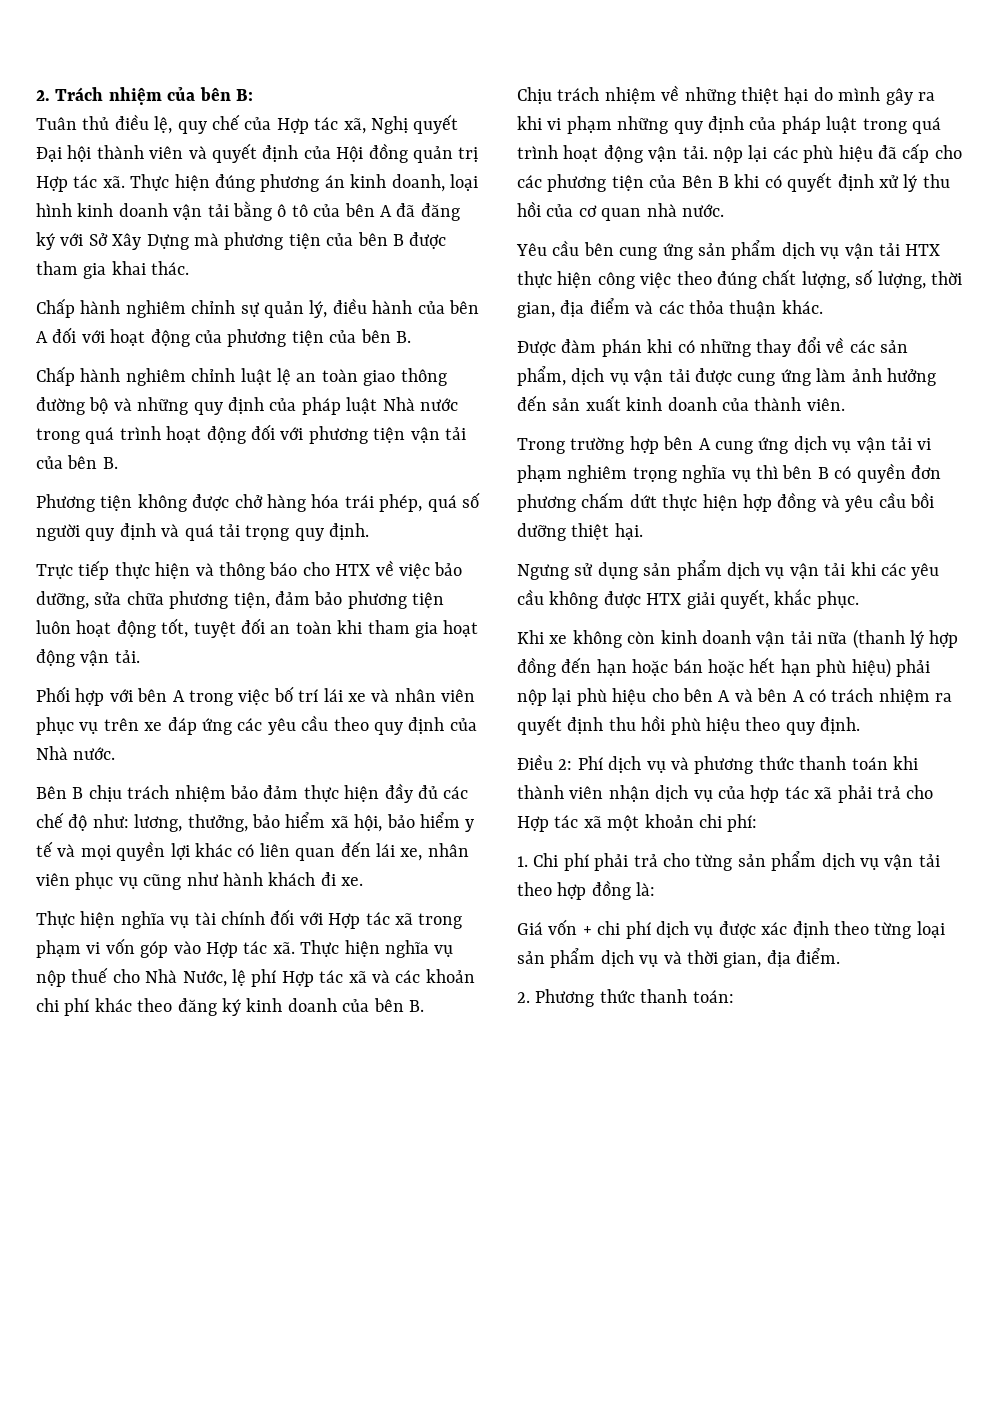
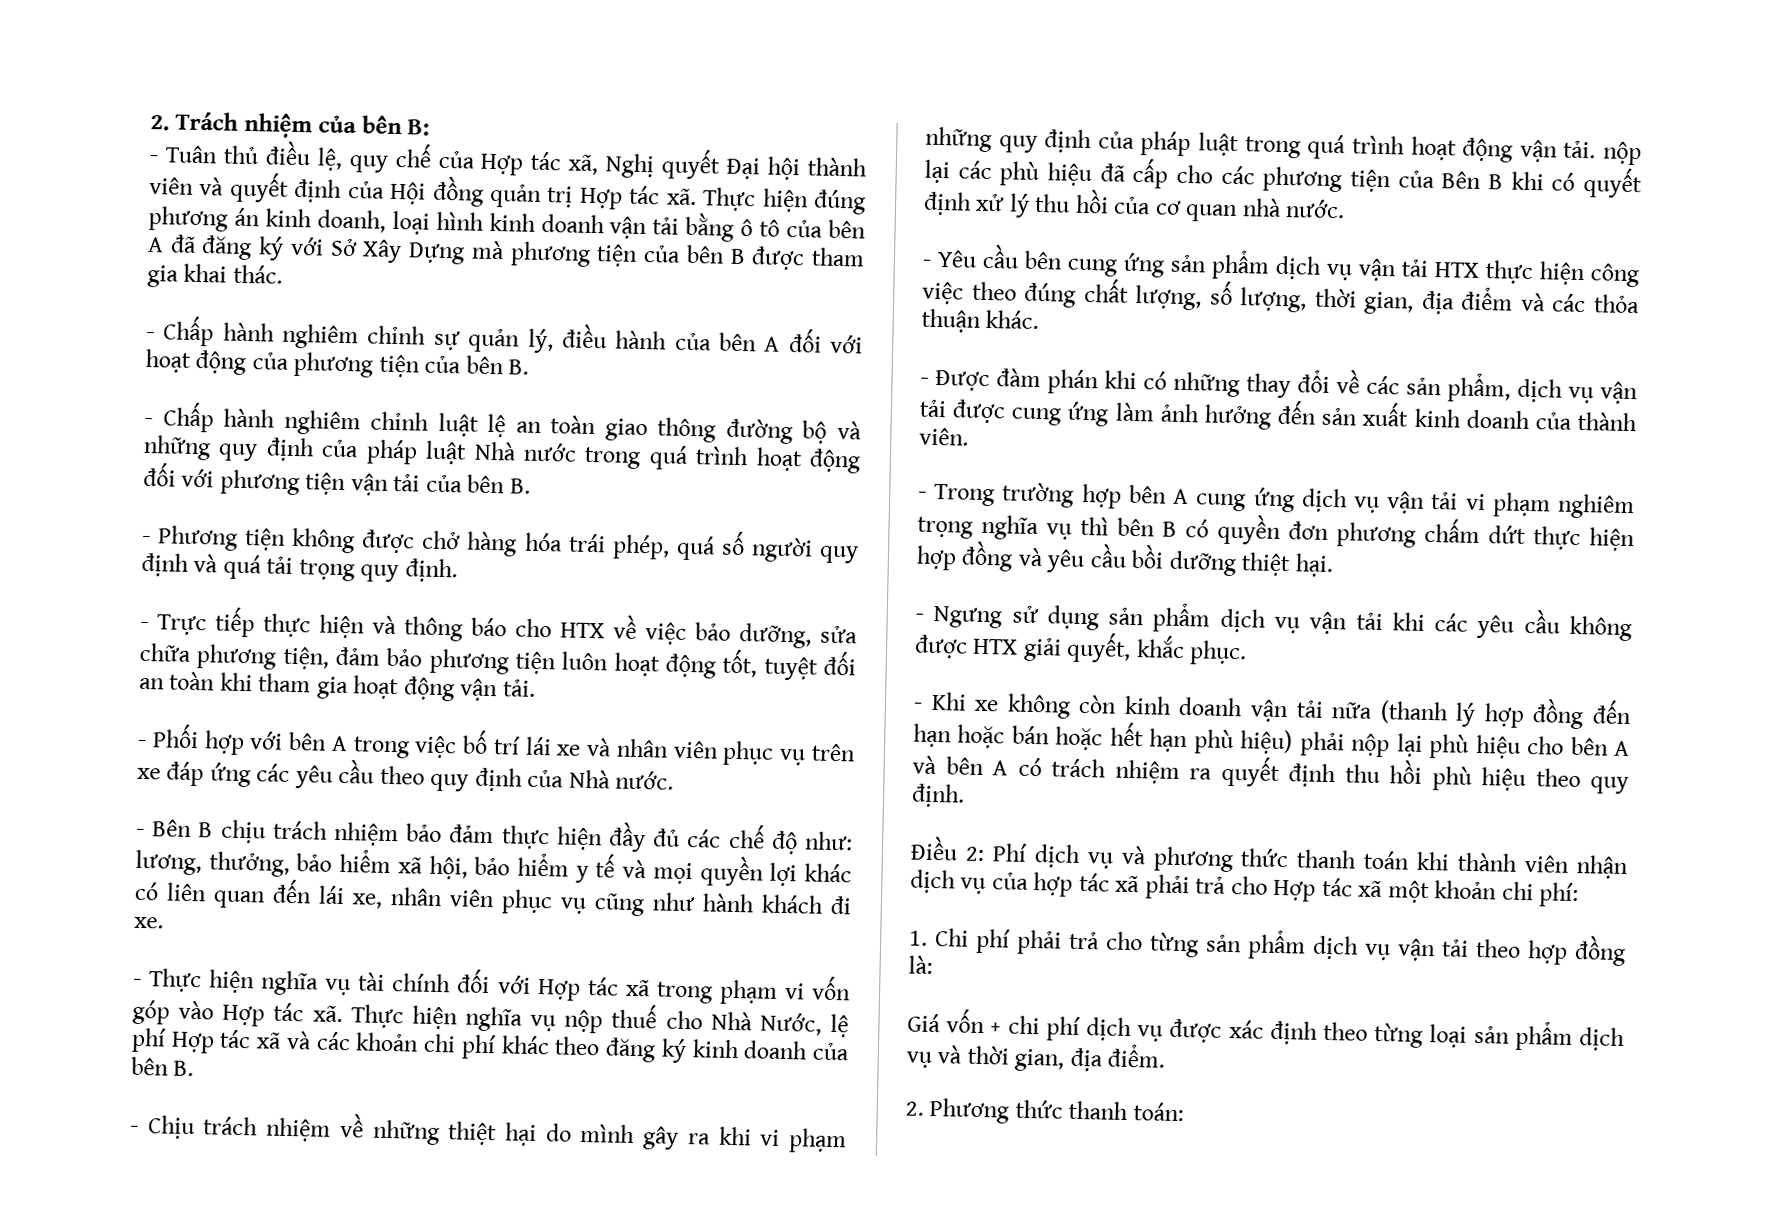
(254, 95) none -> [149,154,158,163] -
(190, 268) none -> [146,331,155,340] -
(411, 337) none -> [144,417,153,426] -
(118, 463) none -> [142,535,151,544] -
(370, 531) none -> [140,621,149,630] -
(140, 656) none -> [137,739,147,748] -
(116, 753) none -> [136,828,145,837] -
(364, 881) none -> [133,978,142,986] -
(424, 1006) none -> [130,1125,139,1133] -
(724, 210) none -> [922,259,931,267] -
(823, 307) none -> [920,377,929,385] -
(845, 404) none -> [918,491,927,499] -
(643, 531) none -> [915,613,924,621] -
(859, 600) none -> [913,702,922,710] -

